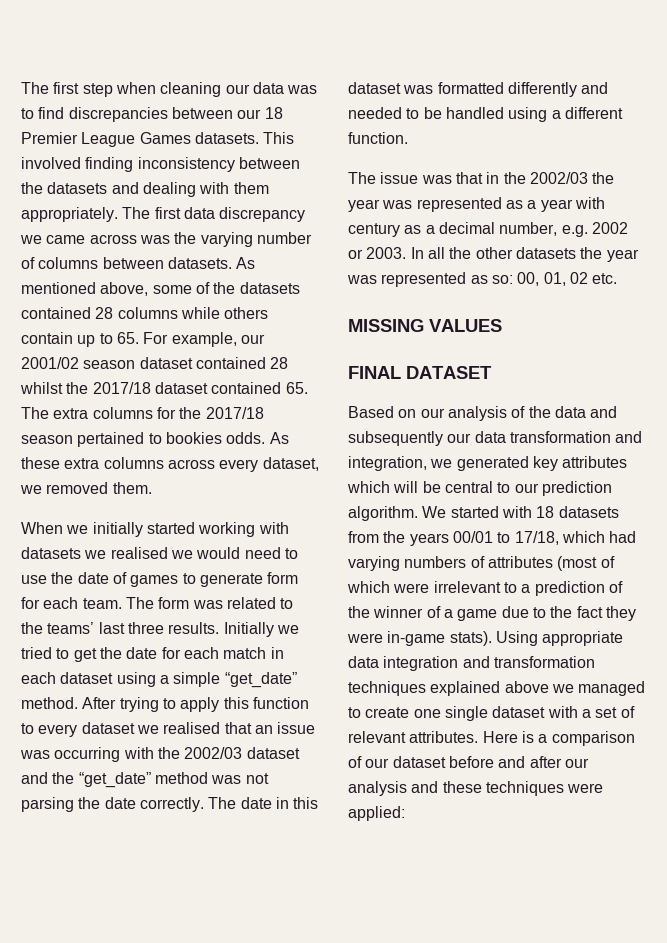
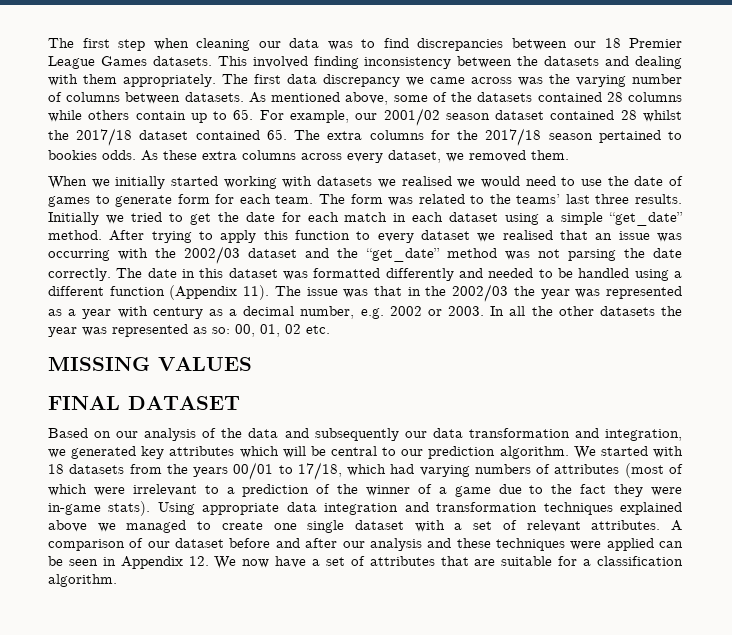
[348,132,408,144] function. // -> [109,285,270,300] function (Appendix 11).
[482,731,548,743] Here is a -> [671,520,682,531] A
[348,806,405,821] applied: -> [606,538,683,551] [48,556,683,569] [48,574,117,587] applied can be seen in Appendix 12. We now have a set of attributes that are suitable for a classification algorithm.

